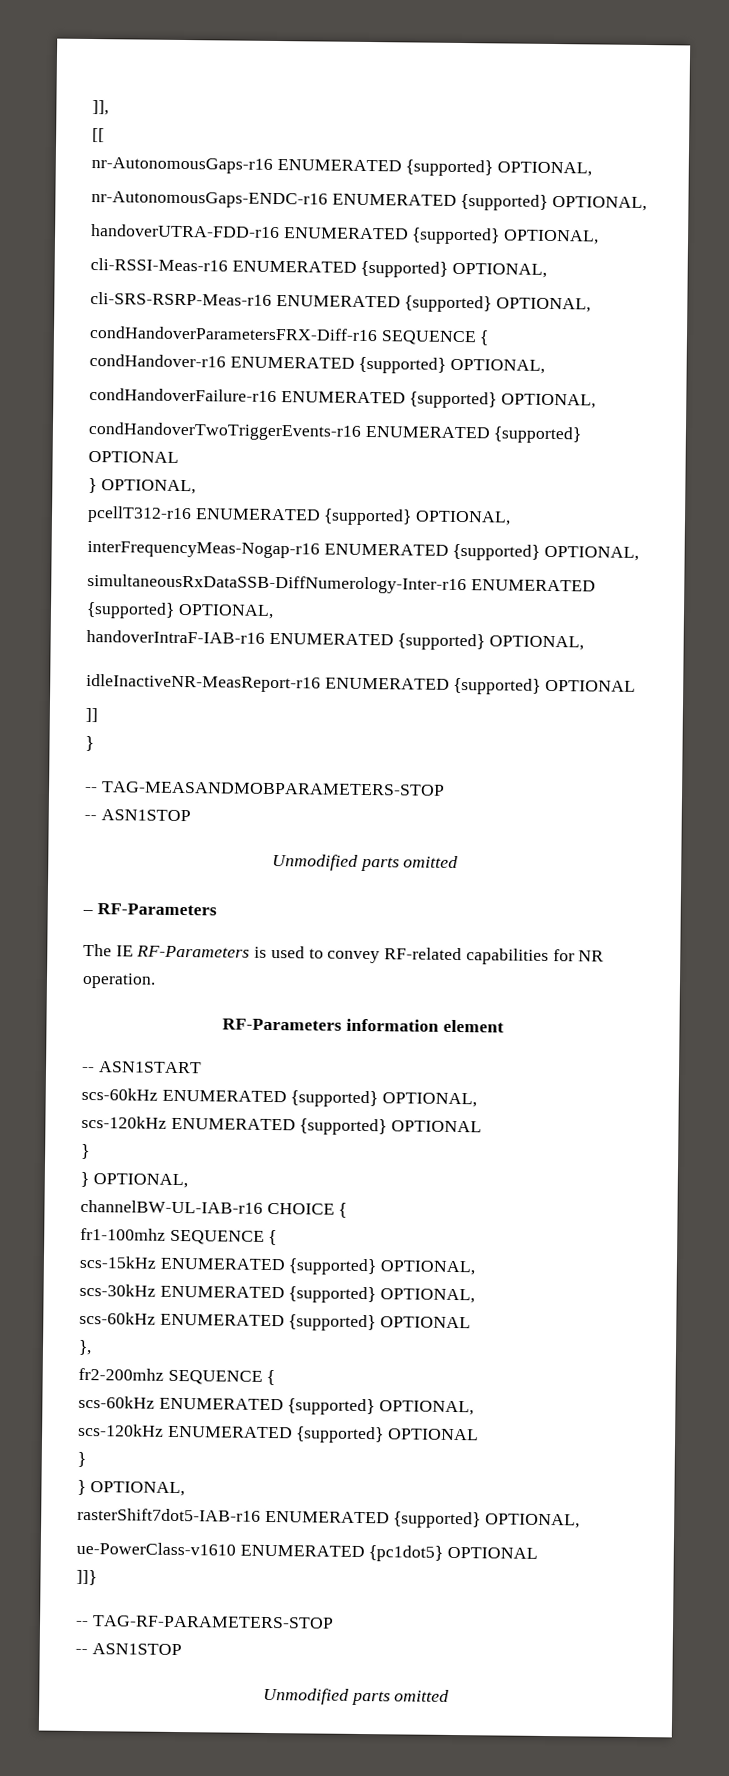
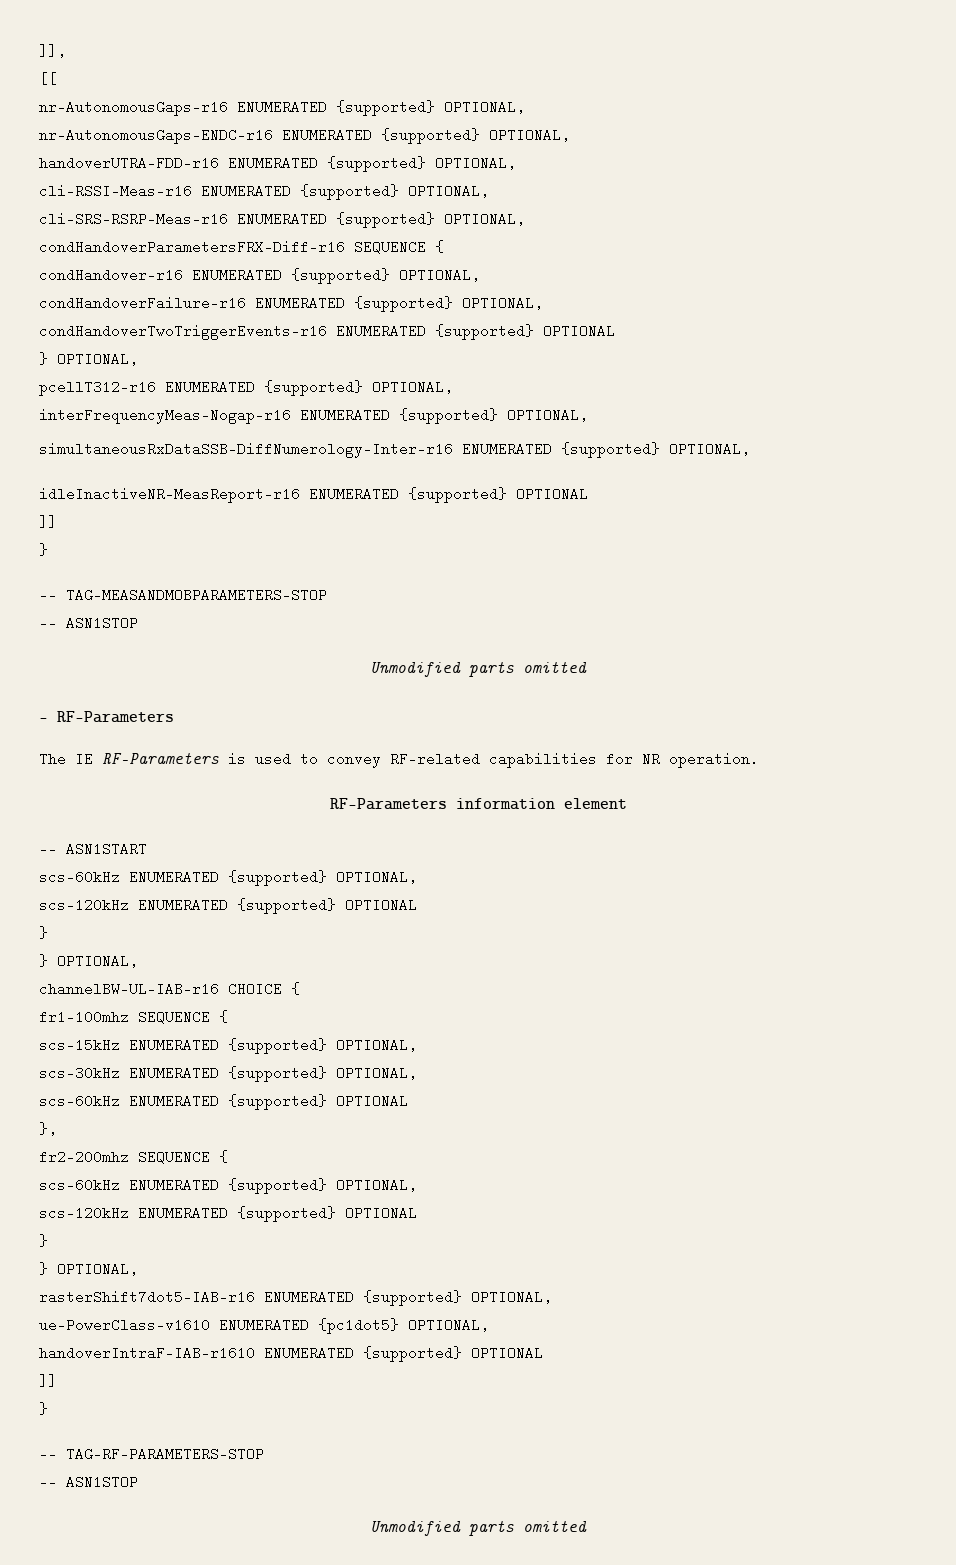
[86,629,585,651] // handoverIntraF-IAB-r16 ENUMERATED {supported} OPTIONAL, -> (750, 449) none
[447,1546,539,1559] [76,1569,97,1586] OPTIONAL // ]]} -> [408,1318,489,1332] [39,1346,543,1362] [39,1374,57,1388] [39,1402,48,1415] OPTIONAL, // handoverIntraF-IAB-r1610 ENUMERATED {supported} OPTIONAL // ]] // }

